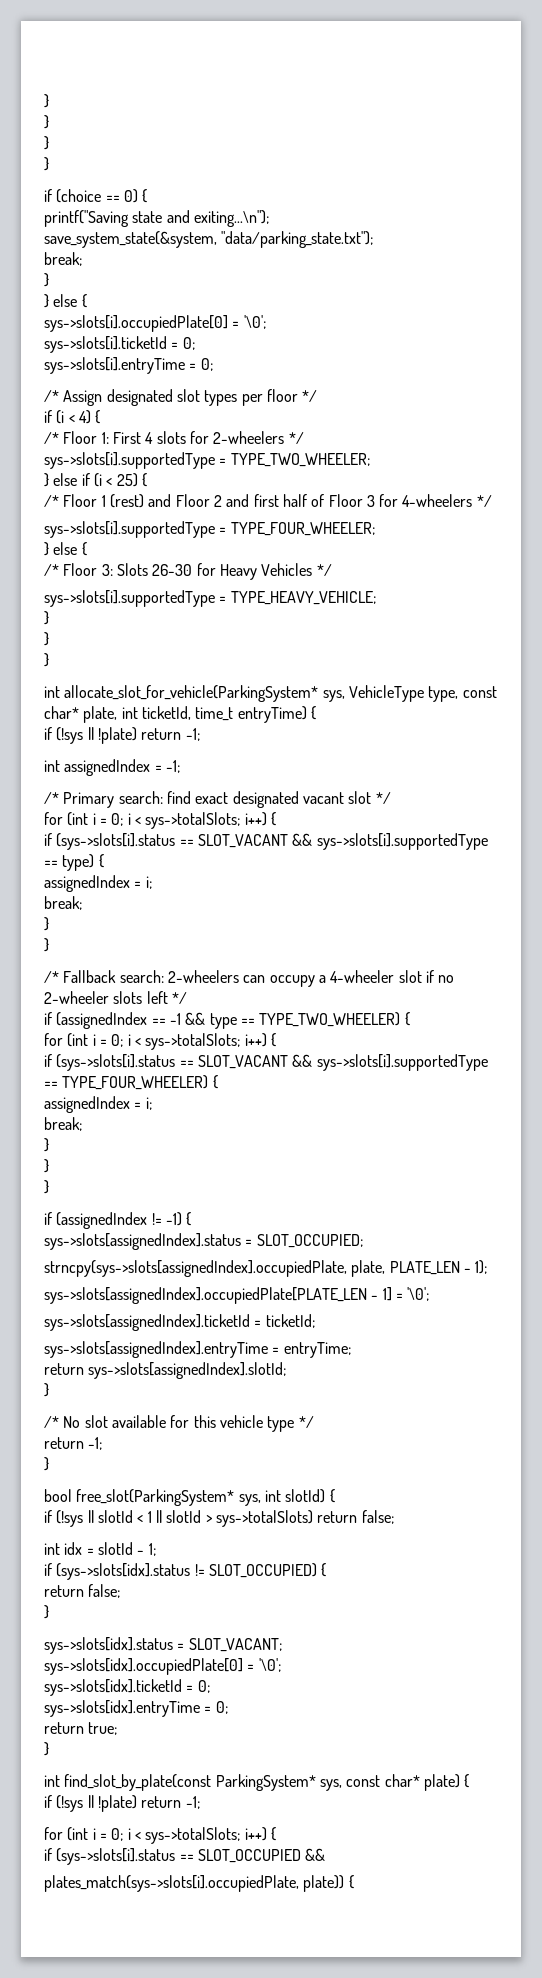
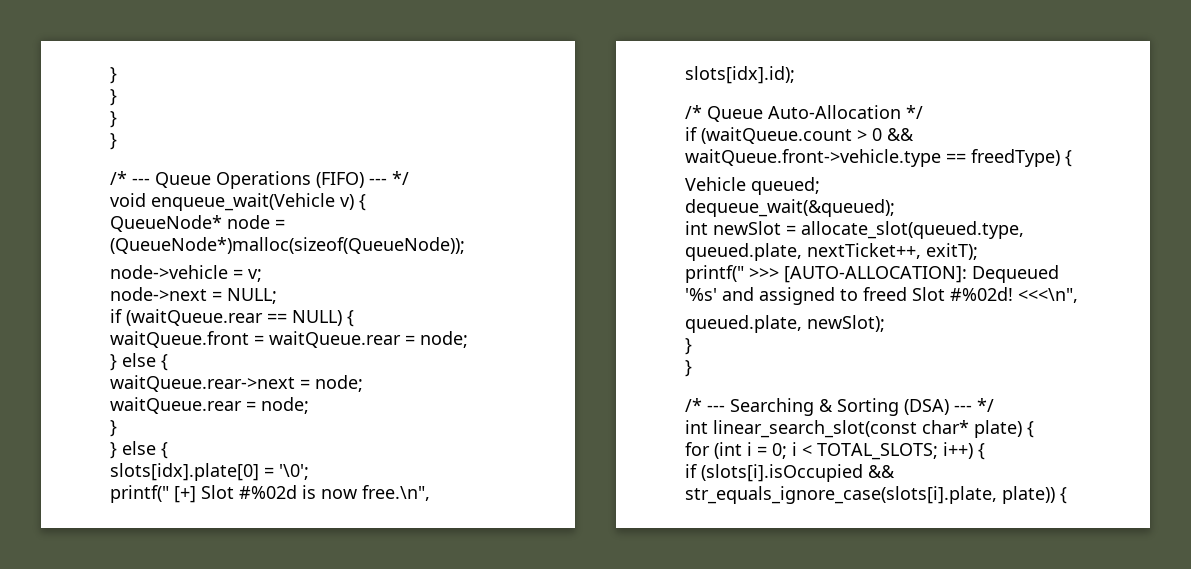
[44,189,148,203] [44,210,269,227] [44,231,374,248] [44,252,82,266] if (choice == 0) { // printf("Saving state and exiting...\n"); // save_system_state(&system, "data/parking_state.txt"); // break; -> [110,171,409,189] [110,193,366,211] [110,215,285,232] [110,237,465,254] [110,265,262,282] [110,287,277,304] [110,309,354,327] [110,331,468,348] [110,353,168,371] [110,375,363,392] [110,397,309,414] /* --- Queue Operations (FIFO) --- */ // void enqueue_wait(Vehicle v) { // QueueNode* node = (QueueNode*)malloc(sizeof(QueueNode)); // node->vehicle = v; // node->next = NULL; // if (waitQueue.rear == NULL) { // waitQueue.front = waitQueue.rear = node; // } else { // waitQueue.rear->next = node; // waitQueue.rear = node;
[44,315,266,332] [44,336,195,353] [44,357,213,374] [44,389,318,406] [44,410,101,424] [44,431,304,444] [44,452,370,469] [44,473,147,487] [44,494,492,508] [44,521,375,538] [44,542,87,556] [44,563,332,580] [44,590,376,607] [44,611,49,625] [44,632,49,646] [44,653,49,667] [44,685,497,702] [44,706,316,723] [44,727,200,744] [44,759,180,776] [44,791,391,808] [44,812,276,829] [44,833,488,850] [44,854,104,871] [44,875,152,892] [44,896,82,910] [44,917,49,931] [44,938,49,952] [44,970,455,987] [44,991,187,1004] [44,1012,401,1029] sys->slots[i].occupiedPlate[0] = '\0'; // sys->slots[i].ticketId = 0; // sys->slots[i].entryTime = 0; // /* Assign designated slot types per floor */ // if (i < 4) { // /* Floor 1: First 4 slots for 2-wheelers */ // sys->slots[i].supportedType = TYPE_TWO_WHEELER; // } else if (i < 25) { // /* Floor 1 (rest) and Floor 2 and first half of Floor 3 for 4-wheelers */ // sys->slots[i].supportedType = TYPE_FOUR_WHEELER; // } else { // /* Floor 3: Slots 26-30 for Heavy Vehicles */ // sys->slots[i].supportedType = TYPE_HEAVY_VEHICLE; // } // } // } // int allocate_slot_for_vehicle(ParkingSystem* sys, VehicleType type, const char* plate, int ticketId, time_t entryTime) { // if (!sys || !plate) return -1; // int assignedIndex = -1; // /* Primary search: find exact designated vacant slot */ // for (int i = 0; i < sys->totalSlots; i++) { // if (sys->slots[i].status == SLOT_VACANT && sys->slots[i].supportedType == type) { // assignedIndex = i; // break; // } // } // /* Fallback search: 2-wheelers can occupy a 4-wheeler slot if no 2-wheeler slots left */ // if (assignedIndex == -1 && type == TYPE_TWO_WHEELER) -> [110,463,309,481] [110,485,430,503] [685,66,795,84] [685,105,923,122] [685,127,914,144] [685,149,1072,167] [685,177,820,195] [685,199,895,217] [685,221,1024,239] [685,243,978,261] [685,265,1059,283] [685,287,1078,305] [685,315,885,333] [685,338,692,355] [685,360,692,377] [685,398,994,416] [685,420,1022,438] slots[idx].plate[0] = '\0'; // printf(" [+] Slot #%02d is now free.\n", slots[idx].id); // /* Queue Auto-Allocation */ // if (waitQueue.count > 0 && waitQueue.front->vehicle.type == freedType) { // Vehicle queued; // dequeue_wait(&queued); // int newSlot = allocate_slot(queued.type, queued.plate, nextTicket++, exitT); // printf(" >>> [AUTO-ALLOCATION]: Dequeued '%s' and assigned to freed Slot #%02d! <<<\n", // queued.plate, newSlot); // } // } // /* --- Searching & Sorting (DSA) --- */ // int linear_search_slot(const char* plate)
[145,1033,276,1050] [44,1054,488,1071] [44,1075,218,1090] [44,1096,152,1113] [44,1117,82,1131] [44,1138,49,1152] [44,1159,49,1173] [44,1180,49,1194] [44,1212,192,1229] [44,1233,363,1250] [44,1260,488,1277] [44,1287,430,1304] [44,1314,315,1331] [44,1341,351,1358] [44,1362,287,1379] [44,1383,49,1397] [44,1415,314,1432] [44,1437,103,1450] [44,1457,49,1471] [44,1489,335,1506] [44,1510,394,1527] [44,1542,156,1556] [44,1563,327,1580] [44,1584,121,1598] [44,1605,49,1619] [44,1637,282,1654] [44,1658,281,1675] [44,1679,210,1696] [44,1700,228,1717] [44,1722,118,1735] [44,1742,49,1756] [44,1774,470,1791] [44,1795,200,1812] [44,1827,276,1844] [44,1848,326,1865] [44,1875,299,1892] sys->totalSlots; i++) { // if (sys->slots[i].status == SLOT_VACANT && sys->slots[i].supportedType == TYPE_FOUR_WHEELER) { // assignedIndex = i; // break; // } // } // } // if (assignedIndex != -1) { // sys->slots[assignedIndex].status = SLOT_OCCUPIED; // strncpy(sys->slots[assignedIndex].occupiedPlate, plate, PLATE_LEN - 1); // sys->slots[assignedIndex].occupiedPlate[PLATE_LEN - 1] = '\0'; // sys->slots[assignedIndex].ticketId = ticketId; // sys->slots[assignedIndex].entryTime = entryTime; // return sys->slots[assignedIndex].slotId; // } // /* No slot available for this vehicle type */ // return -1; // } // bool free_slot(ParkingSystem* sys, int slotId) { // if (!sys || slotId < 1 || slotId > sys->totalSlots) return false; // int idx = slotId - 1; // if (sys->slots[idx].status != SLOT_OCCUPIED) { // return false; // } // sys->slots[idx].status = SLOT_VACANT; // sys->slots[idx].occupiedPlate[0] = '\0'; // sys->slots[idx].ticketId = 0; // sys->slots[idx].entryTime = 0; // return true; // } // int find_slot_by_plate(const ParkingSystem* sys, const char* plate) { // if (!sys || !plate) return -1; // for (int i = 0; i < sys->totalSlots; i++) { // if (sys->slots[i].status == SLOT_OCCUPIED && // plates_match(sys->slots[i].occupiedPlate, -> [817,442,985,460] [685,464,895,482] [685,486,997,504] TOTAL_SLOTS; i++) { // if (slots[i].isOccupied && str_equals_ignore_case(slots[i].plate,

